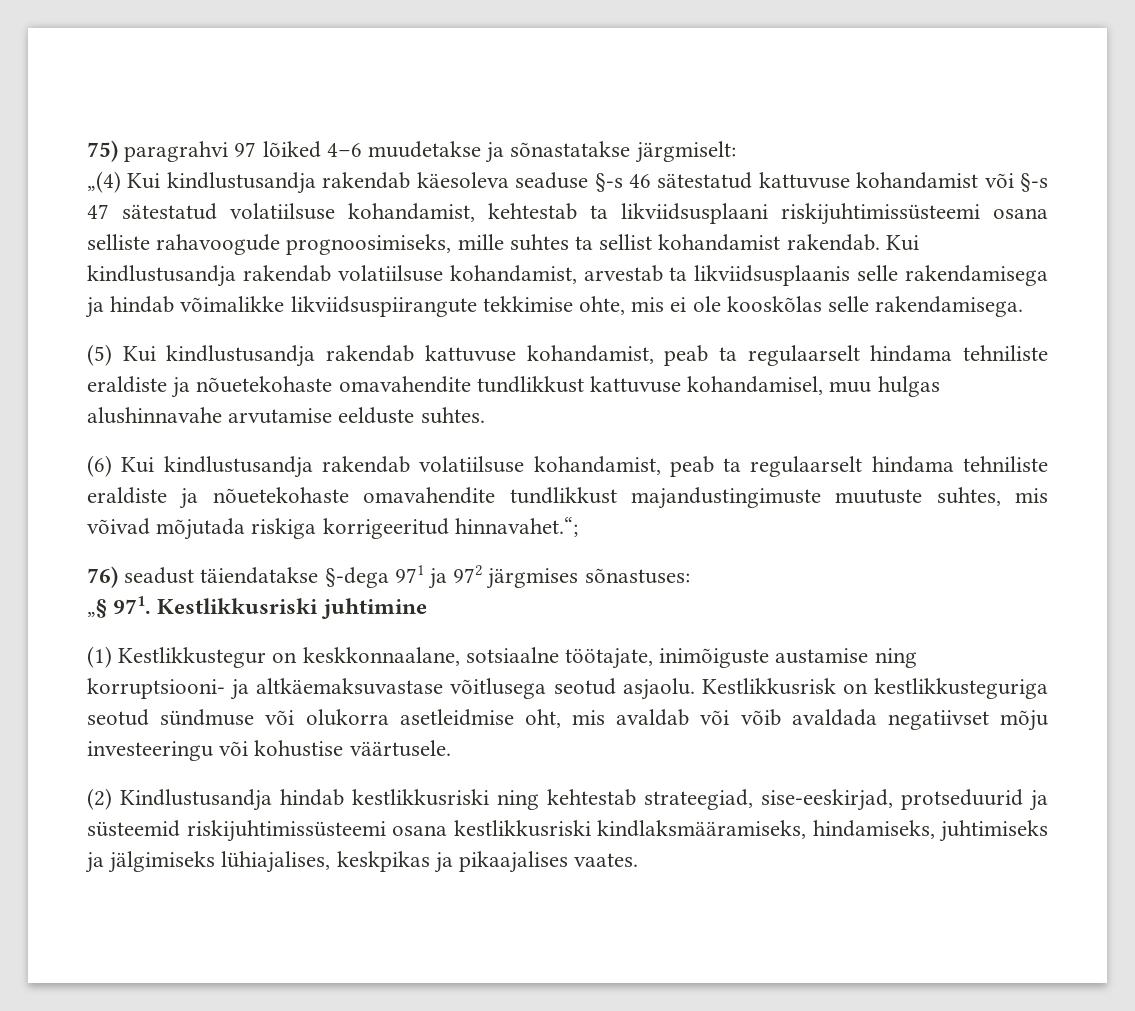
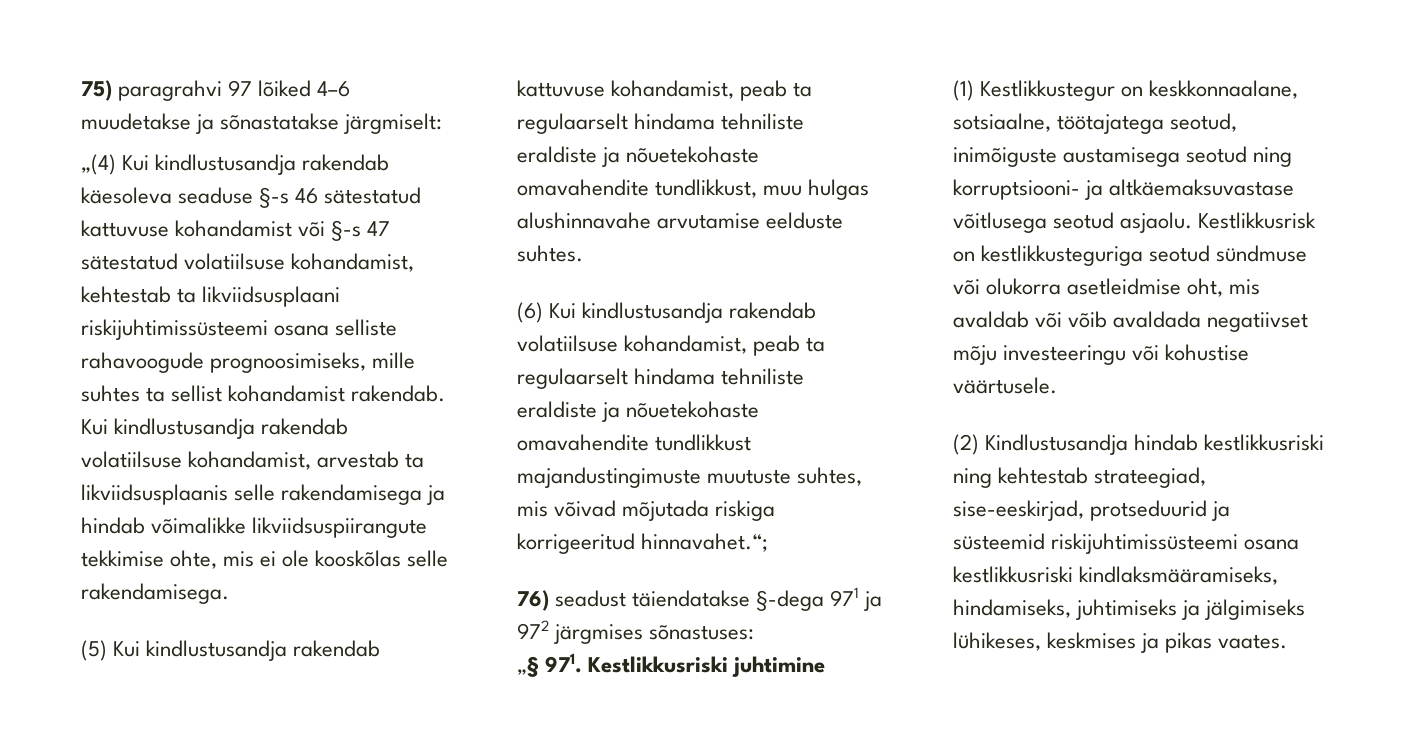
[476,376,824,395] tundlikkust kattuvuse kohandamisel, -> [655,179,758,198] tundlikkust,
[465,647,869,669] sotsiaalne töötajate, inimõiguste austamise -> [953,113,1238,134] [953,146,1248,167] sotsiaalne, töötajatega seotud, inimõiguste austamisega seotud
[221,851,569,873] lühiajalises, keskpikas ja pikaajalises -> [953,632,1213,653] lühikeses, keskmises ja pikas

